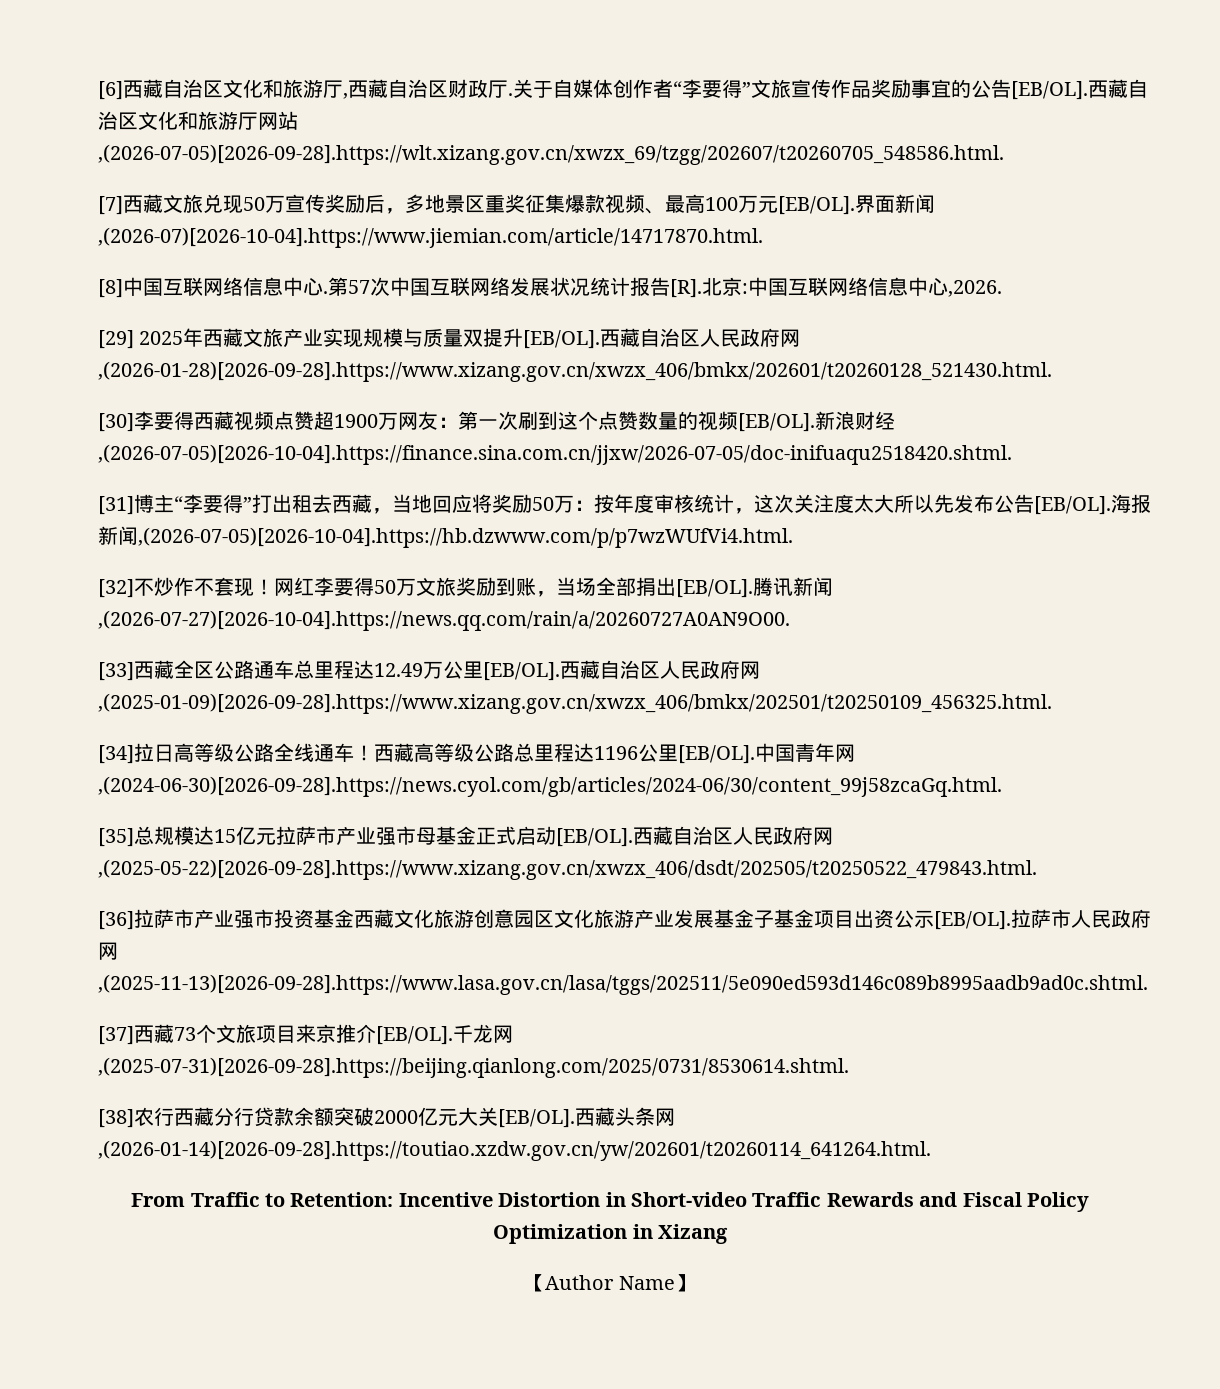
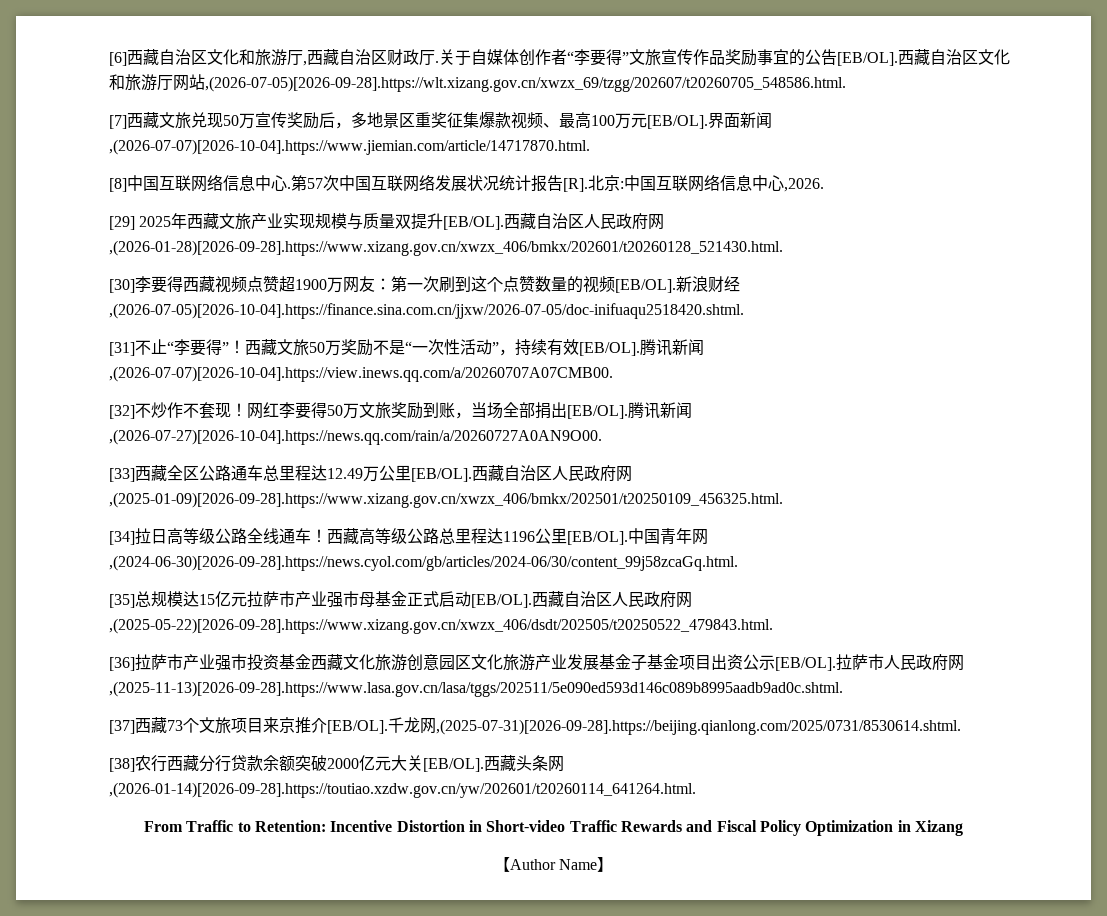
[97,227,763,248] ,(2026-07)[2026-10-04].https://www.jiemian.com/article/14717870.html. -> [108,139,590,155] ,(2026-07-07)[2026-10-04].https://www.jiemian.com/article/14717870.html.
[133,494,1151,515] [97,526,793,548] 博主“李要得”打出租去西藏，当地回应将奖励50万：按年度审核统计，这次关注度太大所以先发布公告[EB/OL].海报新闻,(2026-07-05)[2026-10-04].https://hb.dzwww.com/p/p7wzWUfVi4.html. -> [134,339,704,356] [108,366,613,382] 不止“李要得”！西藏文旅50万奖励不是“一次性活动”，持续有效[EB/OL].腾讯新闻,(2026-07-07)[2026-10-04].https://view.inews.qq.com/a/20260707A07CMB00.

